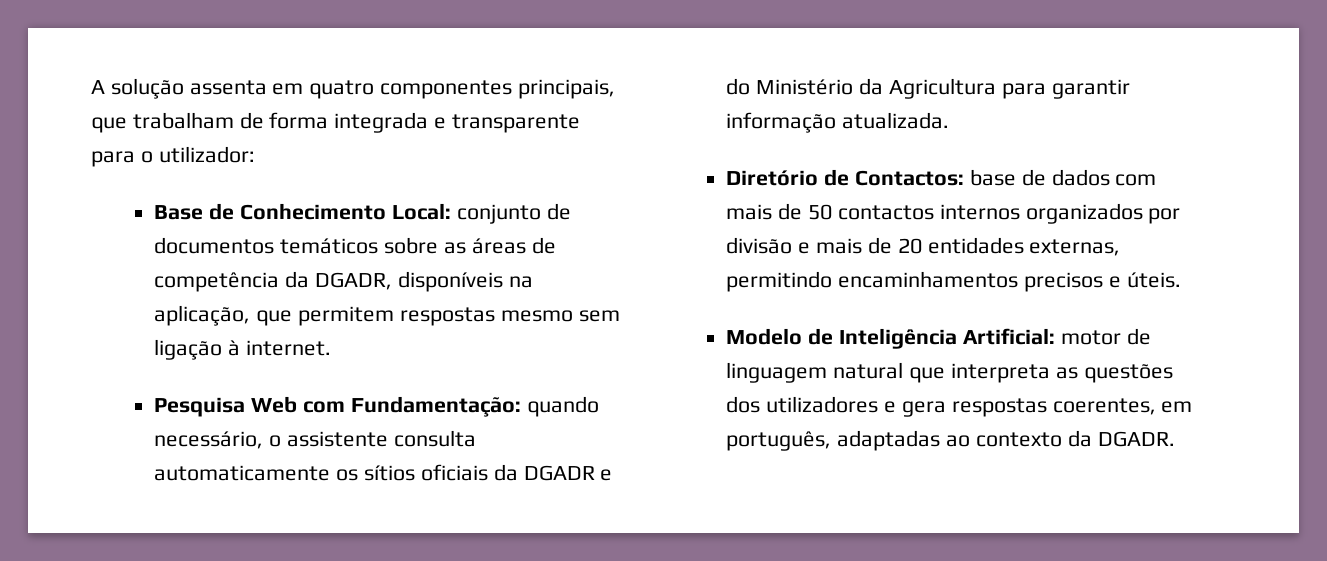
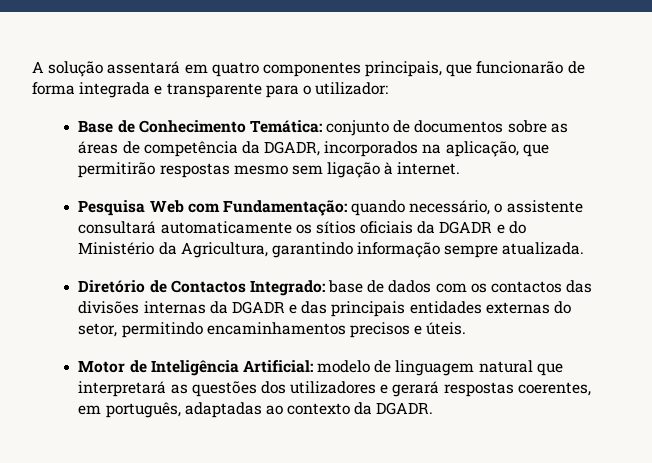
[189,80,267,95] assenta -> [107,61,181,74] assentará
[132,112,234,129] trabalham -> [476,61,564,74] funcionarão
[391,203,451,220] Local: -> [249,120,322,133] Temática:
[280,238,379,254] temáticos -> (504, 126) none
[397,271,503,292] disponíveis -> [324,141,419,157] incorporados
[298,306,395,326] permitem -> [78,162,156,178] permitirão
[393,430,476,447] consulta -> [78,221,157,234] consultará
[888,78,1130,99] [726,112,837,133] Agricultura para garantir informação -> [180,242,499,258] Agricultura, garantindo informação sempre
[855,170,965,186] Contactos: -> [170,280,325,296] Contactos Integrado:
[726,203,1181,224] [726,237,1121,256] mais de 50 contactos internos organizados por divisão e mais de 20 entidades externas, -> [470,280,593,293] [78,301,571,317] [78,323,118,337] os contactos das divisões internas da DGADR e das principais entidades externas do setor,
[726,328,803,345] Modelo -> [78,360,126,373] Motor
[1060,330,1121,345] motor -> [317,360,371,373] modelo
[950,363,1050,383] interpreta -> [78,381,167,397] interpretará
[901,401,946,417] gera -> [392,381,440,397] gerará

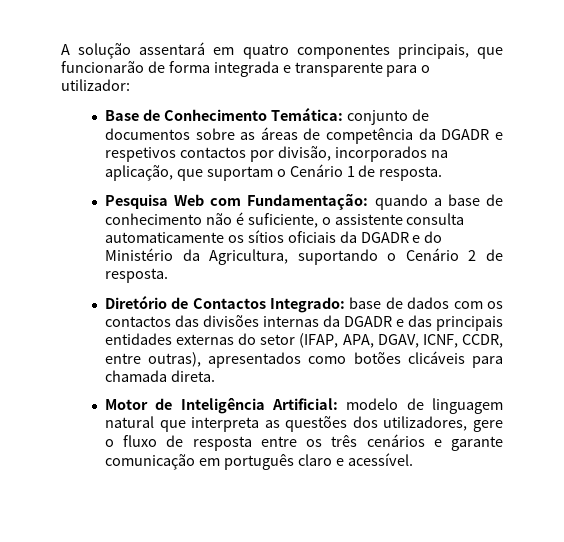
[264,141,549,157] [78,162,461,178] DGADR, incorporados na aplicação, que permitirão respostas mesmo sem ligação à internet. -> [441,129,503,140] [104,146,448,162] [104,164,443,181] DGADR e respetivos contactos por divisão, incorporados na aplicação, que suportam o Cenário 1 de resposta.
[409,200,491,215] necessário, -> [433,194,503,206] [104,212,318,228] a base de conhecimento não é suficiente,
[78,221,157,234] consultará -> [406,213,465,225] consulta
[271,242,585,258] garantindo informação sempre atualizada. -> [297,248,504,265] [104,268,168,283] suportando o Cenário 2 de resposta.
[78,322,467,338] setor, permitindo encaminhamentos precisos e úteis. -> [260,333,503,348] [104,351,503,368] [104,370,215,382] setor (IFAP, APA, DGAV, ICNF, CCDR, entre outras), apresentados como botões clicáveis para chamada direta.
[78,381,167,397] interpretará -> [191,417,260,432] interpreta
[290,381,591,397] [78,402,434,418] utilizadores e gerará respostas coerentes, em português, adaptadas ao contexto da DGADR. -> [383,416,503,432] [104,434,503,451] [104,453,413,470] utilizadores, gere o fluxo de resposta entre os três cenários e garante comunicação em português claro e acessível.

